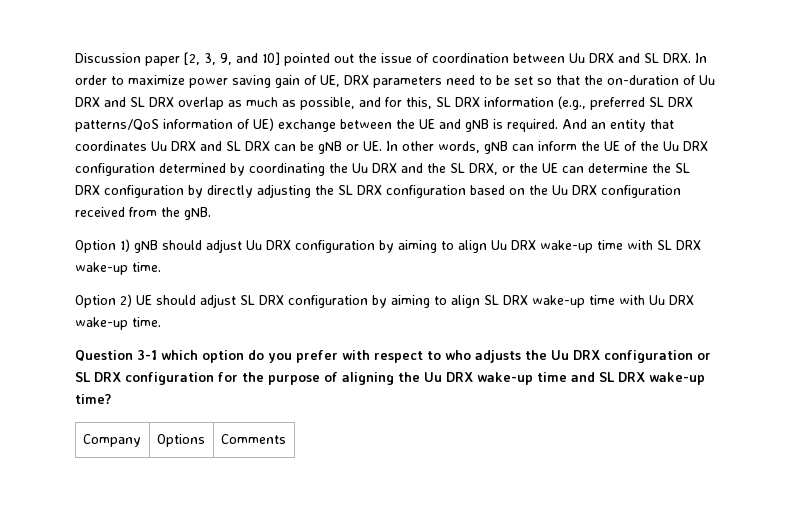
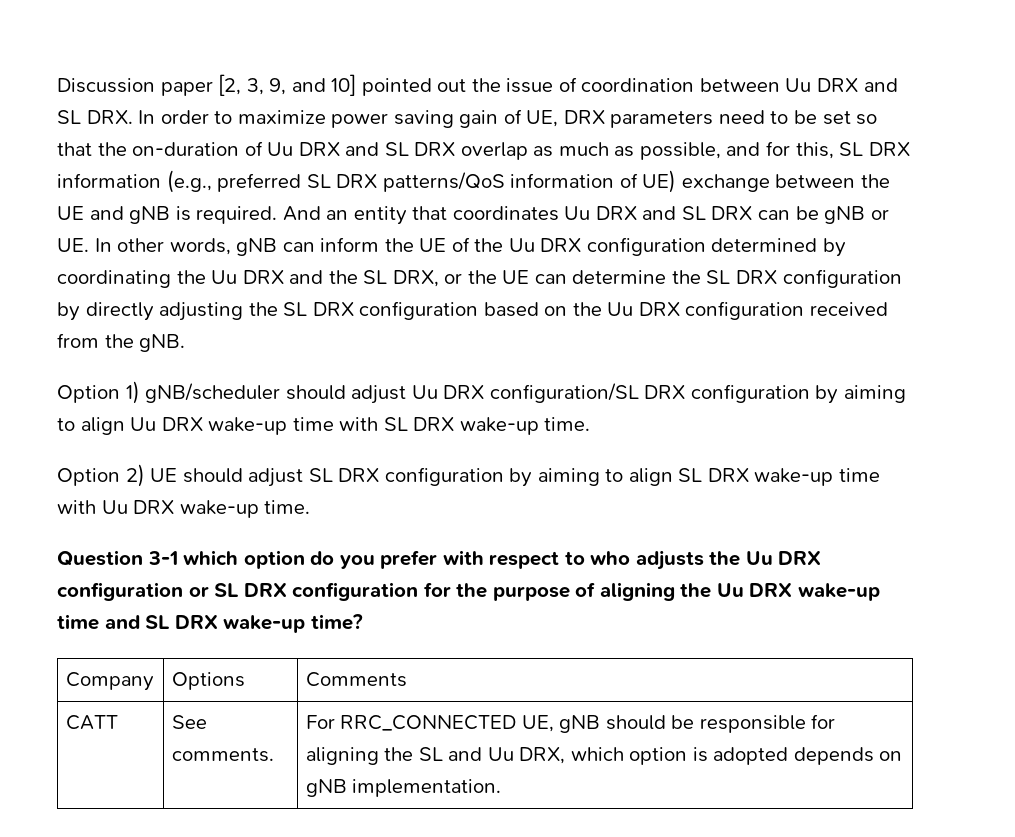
[134,240,158,253] gNB -> [145,383,281,403] gNB/scheduler
(291, 245) none -> [489,383,686,403] configuration/SL DRX
(286, 439) none -> [65,715,118,730] [171,715,207,729] [171,748,274,762] [305,714,836,733] [305,747,903,765] [305,779,502,797] // CATT | See comments. | For RRC_CONNECTED UE, gNB should be responsible for aligning the SL and Uu DRX, which option is adopted depends on gNB implementation.

